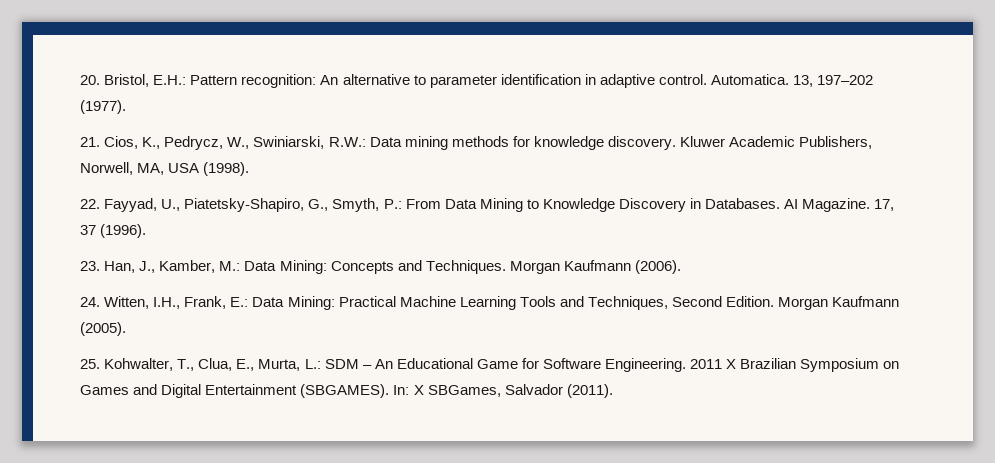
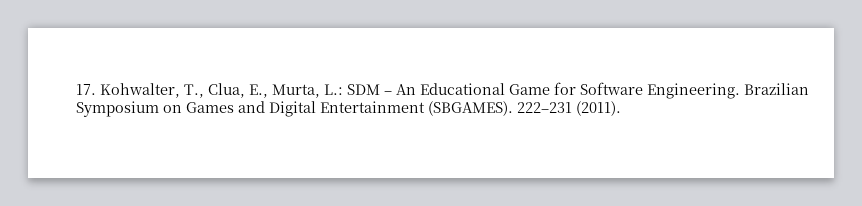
[80,74,873,88] [80,100,127,114] [80,136,872,150] [80,162,250,176] [80,198,895,212] [80,224,147,238] [80,260,681,274] [80,296,900,310] [80,322,127,336] [80,359,101,369] 20. Bristol, E.H.: Pattern recognition: An alternative to parameter identification in adaptive control. Automatica. 13, 197–202 (1977). // 21. Cios, K., Pedrycz, W., Swiniarski, R.W.: Data mining methods for knowledge discovery. Kluwer Academic Publishers, Norwell, MA, USA (1998). // 22. Fayyad, U., Piatetsky-Shapiro, G., Smyth, P.: From Data Mining to Knowledge Discovery in Databases. AI Magazine. 17, 37 (1996). // 23. Han, J., Kamber, M.: Data Mining: Concepts and Techniques. Morgan Kaufmann (2006). // 24. Witten, I.H., Frank, E.: Data Mining: Practical Machine Learning Tools and Techniques, Second Edition. Morgan Kaufmann (2005). // 25. -> [76,84,97,95] 17.
[689,359,737,369] 2011 X -> (741, 91) none
[393,384,563,397] In: X SBGames, Salvador -> [517,102,573,113] 222–231

